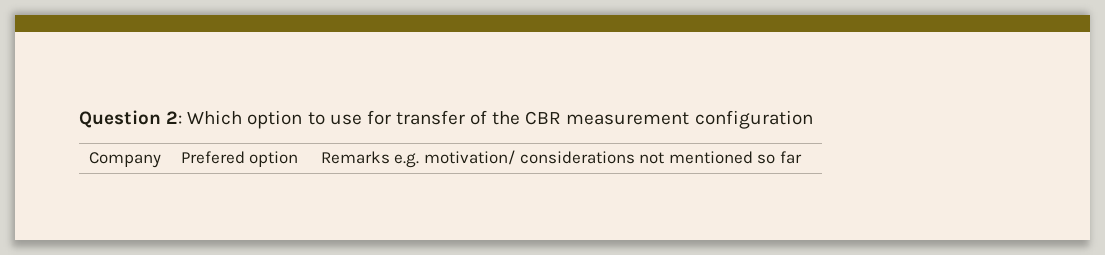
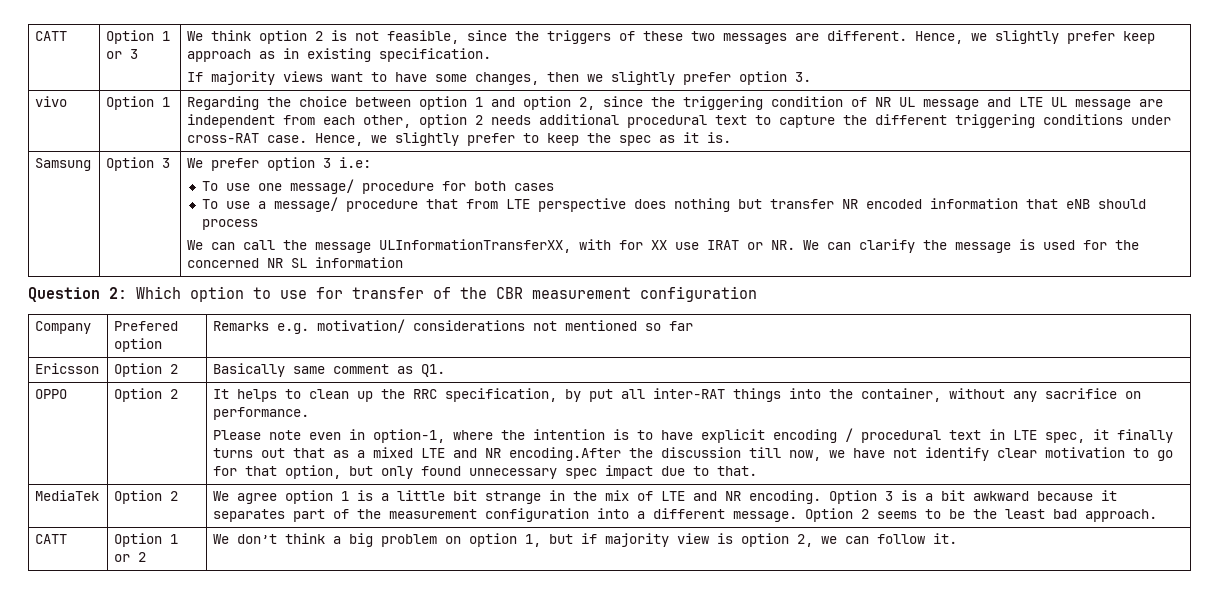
(79, 119) none -> [35,31,68,41] [106,30,171,44] [106,49,139,59] [187,30,1156,44] [187,48,492,62] [187,71,812,85] [35,96,68,107] [106,96,171,110] [187,96,1164,110] [187,114,1172,128] [187,132,732,146] [35,158,92,171] [106,157,171,171] [187,157,372,171] [202,179,555,194] [202,197,1147,212] [202,219,259,230] [187,239,1140,253] [187,257,404,268] CATT | Option 1 or 3 | We think option 2 is not feasible, since the triggers of these two messages are different. Hence, we slightly prefer keep approach as in existing specification. // If majority views want to have some changes, then we slightly prefer option 3. // vivo | Option 1 | Regarding the choice between option 1 and option 2, since the triggering condition of NR UL message and LTE UL message are independent from each other, option 2 needs additional procedural text to capture the different triggering conditions under cross-RAT case. Hence, we slightly prefer to keep the spec as it is. // Samsung | Option 3 | We prefer option 3 i.e: // To use one message/ procedure for both cases // To use a message/ procedure that from LTE perspective does nothing but transfer NR encoded information that eNB should process // We can call the message ULInformationTransferXX, with for XX use IRAT or NR. We can clarify the message is used for the concerned NR SL information //
(802, 157) none -> [35,363,100,374] [114,363,179,377] [213,363,446,377] [35,389,68,399] [114,388,179,402] [213,388,1142,402] [213,407,310,420] [213,428,1174,443] [213,447,1174,461] [213,465,758,479] [35,490,100,501] [114,490,179,504] [213,490,1118,504] [213,508,1158,522] [35,534,68,544] [114,533,179,547] [114,552,147,562] [213,533,958,547] // Ericsson | Option 2 | Basically same comment as Q1. // OPPO | Option 2 | It helps to clean up the RRC specification, by put all inter-RAT things into the container, without any sacrifice on performance. // Please note even in option-1, where the intention is to have explicit encoding / procedural text in LTE spec, it finally turns out that as a mixed LTE and NR encoding.After the discussion till now, we have not identify clear motivation to go for that option, but only found unnecessary spec impact due to that. // MediaTek | Option 2 | We agree option 1 is a little bit strange in the mix of LTE and NR encoding. Option 3 is a bit awkward because it separates part of the measurement configuration into a different message. Option 2 seems to be the least bad approach. // CATT | Option 1 or 2 | We don’t think a big problem on option 1, but if majority view is option 2, we can follow it.

